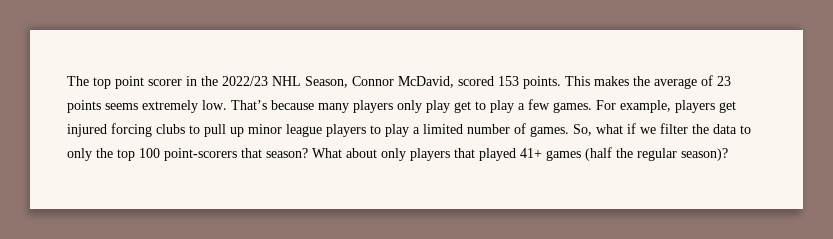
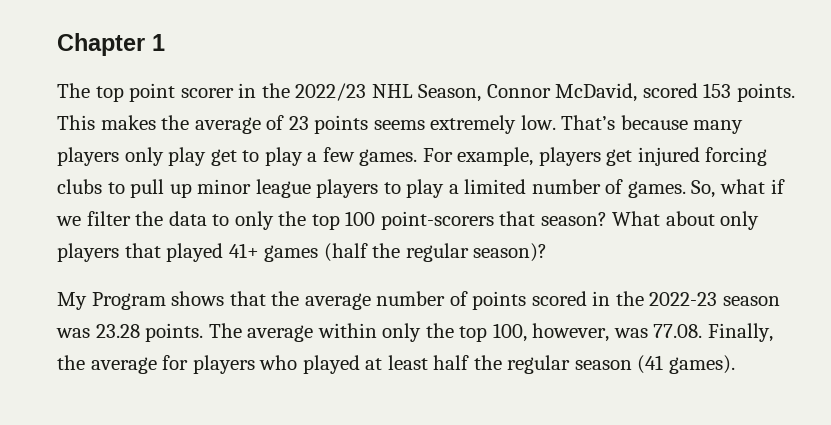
(67, 81) none -> [57,33,165,56] Chapter 1 //
(728, 154) none -> [57,291,780,310] [56,323,773,342] [57,355,735,374] // My Program shows that the average number of points scored in the 2022-23 season was 23.28 points. The average within only the top 100, however, was 77.08. Finally, the average for players who played at least half the regular season (41 games).

